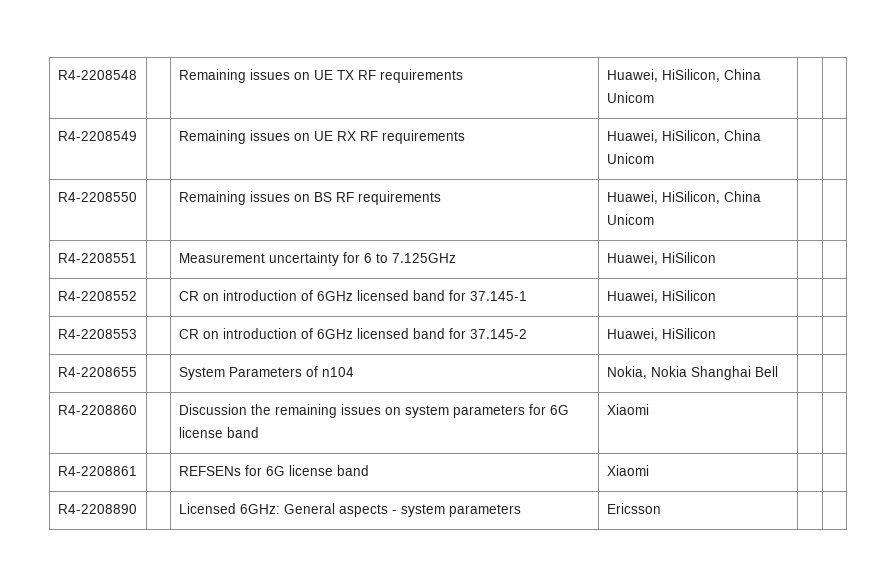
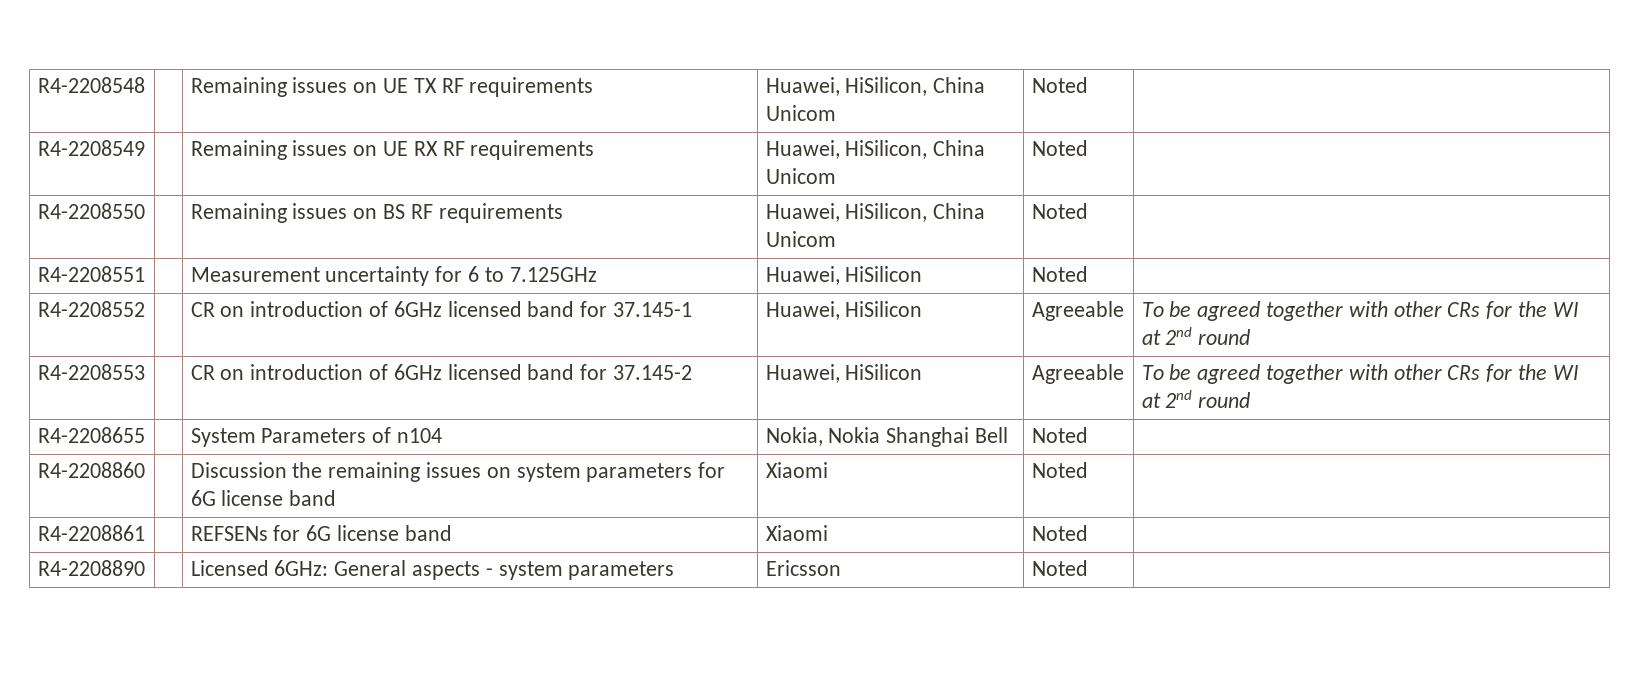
(654, 97) none -> [1031,77,1088,93] Noted
(654, 158) none -> [1031,140,1088,156] Noted
(654, 219) none -> [1031,203,1088,219] Noted
(716, 257) none -> [1031,266,1088,282] Noted
(716, 295) | -> [1031,301,1124,321] [1141,301,1579,321] [1141,327,1251,345] Agreeable | To be agreed together with other CRs for the WI at 2nd round
(716, 333) | -> [1031,364,1124,384] [1141,364,1579,384] [1141,390,1251,408] Agreeable | To be agreed together with other CRs for the WI at 2nd round
(778, 371) none -> [1031,427,1088,443] Noted
(649, 409) none -> [1031,462,1088,478] Noted
(649, 470) none -> [1031,525,1088,541] Noted
(661, 508) none -> [1031,560,1088,576] Noted

